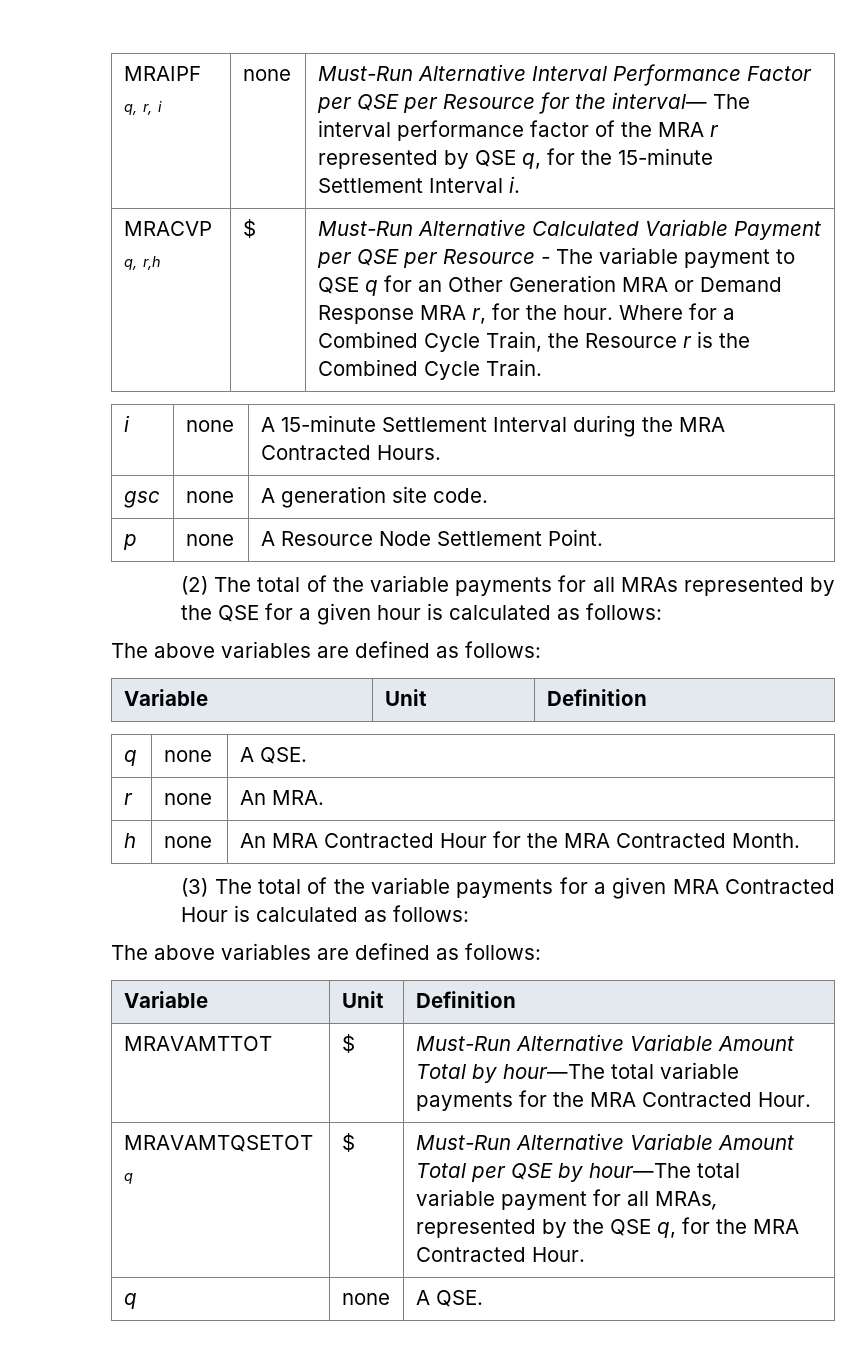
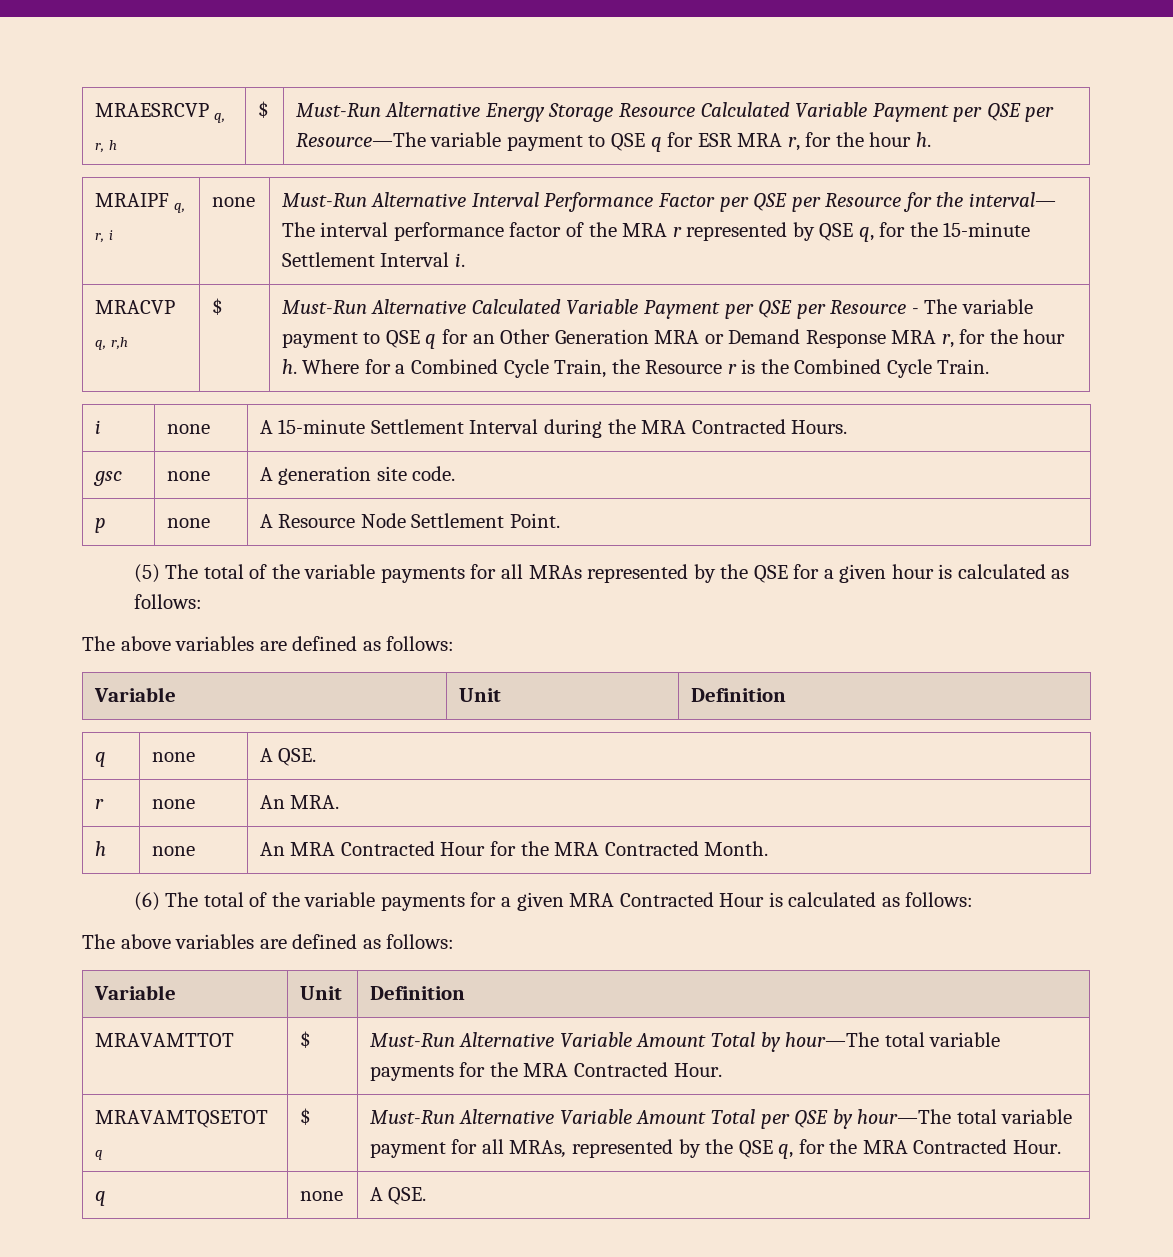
(123, 73) none -> [94,103,226,123] [94,140,118,153] [257,101,269,118] [295,102,1055,122] [295,132,931,152] MRAESRCVP q, r, h | $ | Must-Run Alternative Energy Storage Resource Calculated Variable Payment per QSE per Resource—The variable payment to QSE q for ESR MRA r, for the hour h. //
[562,305,613,320] hour. -> [1023,329,1066,344] [281,359,297,374] hour h.
[181,576,209,595] (2) -> [133,564,160,583] (5)
[181,878,209,897] (3) -> [133,892,160,911] (6)

